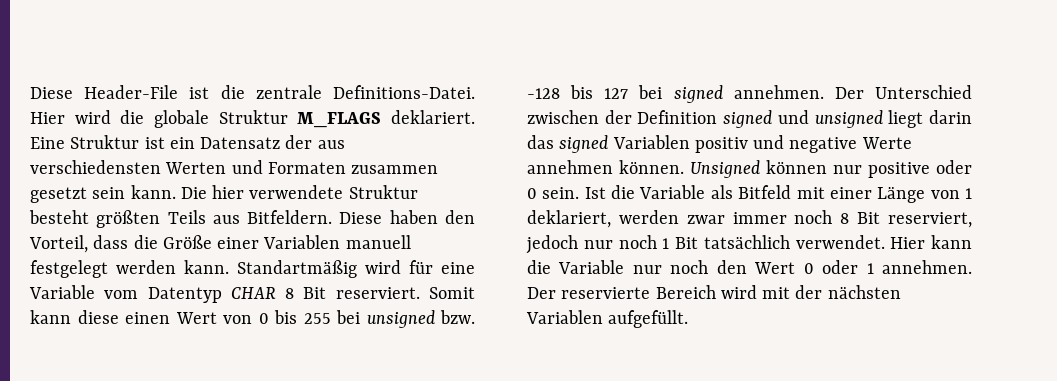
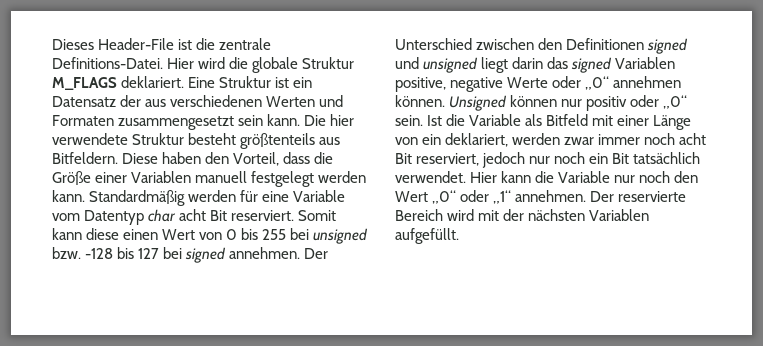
[30,87,73,99] Diese -> [52,39,94,50] Dieses
[30,160,161,174] verschiedensten -> [170,95,263,107] verschiedenen
[351,165,439,174] [30,187,87,203] zusammen gesetzt -> [118,116,235,130] zusammengesetzt
[96,210,206,228] größten Teils -> [240,133,316,149] größtenteils
[237,260,401,278] Standartmäßig wird -> [89,190,237,206] Standardmäßig werden
[230,287,295,299] CHAR 8 -> [148,209,207,222] char acht
[604,110,718,124] der Definition -> [538,38,645,50] den Definitionen
[694,135,912,153] positiv und negative Werte -> [395,76,610,92] positive, negative Werte oder „0“
[868,160,972,178] [527,188,537,199] positive oder 0 -> [586,95,688,111] positiv oder „0“
[965,188,972,199] 1 -> [422,134,442,145] ein
[840,213,850,224] 8 -> [679,133,707,145] acht
[662,238,670,249] 1 -> [589,153,609,164] ein
[803,260,874,274] 0 oder 1 -> [432,190,512,204] „0“ oder „1“

